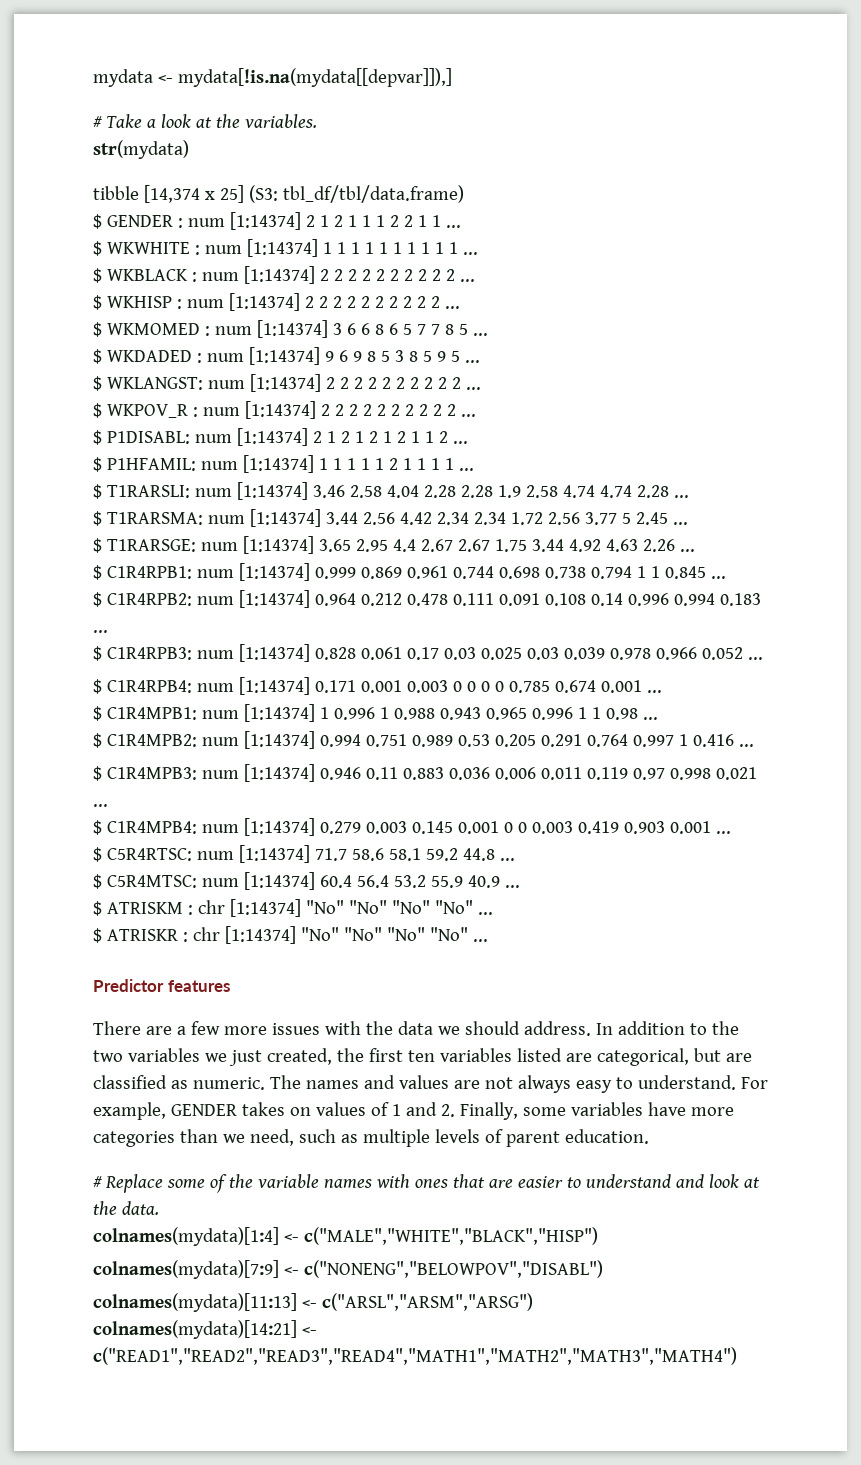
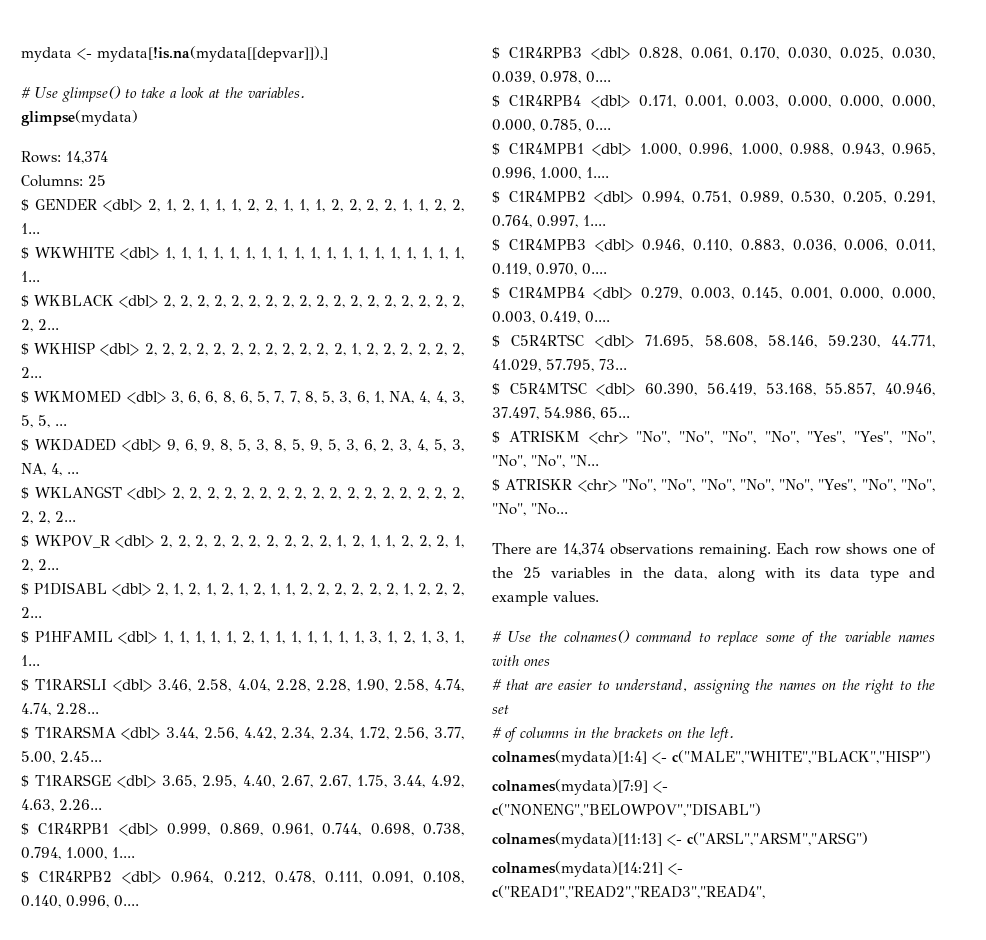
[105,114,142,128] Take -> [34,86,165,102] Use glimpse() to take
[93,140,189,159] [93,185,464,203] [93,212,461,230] [93,239,478,257] [93,266,475,284] [93,293,460,311] [93,320,488,338] [93,347,480,365] [93,374,481,392] [93,401,476,419] [93,428,468,446] [93,455,474,473] [93,482,689,500] [93,509,688,527] [93,536,695,554] [93,563,726,581] [93,590,761,608] [93,630,108,633] [93,644,763,662] [93,677,662,695] [93,704,658,722] [93,731,754,749] [93,764,757,782] [93,804,108,807] [93,818,731,836] [93,845,515,863] [93,872,520,890] [93,899,493,917] [93,926,488,944] [93,979,230,992] [93,1021,739,1036] [93,1048,752,1066] [93,1075,768,1093] [93,1102,734,1120] [93,1129,649,1147] [93,1174,163,1193] str(mydata) // tibble [14,374 x 25] (S3: tbl_df/tbl/data.frame) // $ GENDER : num [1:14374] 2 1 2 1 1 1 2 2 1 1 ... // $ WKWHITE : num [1:14374] 1 1 1 1 1 1 1 1 1 1 ... // $ WKBLACK : num [1:14374] 2 2 2 2 2 2 2 2 2 2 ... // $ WKHISP : num [1:14374] 2 2 2 2 2 2 2 2 2 2 ... // $ WKMOMED : num [1:14374] 3 6 6 8 6 5 7 7 8 5 ... // $ WKDADED : num [1:14374] 9 6 9 8 5 3 8 5 9 5 ... // $ WKLANGST: num [1:14374] 2 2 2 2 2 2 2 2 2 2 ... // $ WKPOV_R : num [1:14374] 2 2 2 2 2 2 2 2 2 2 ... // $ P1DISABL: num [1:14374] 2 1 2 1 2 1 2 1 1 2 ... // $ P1HFAMIL: num [1:14374] 1 1 1 1 1 2 1 1 1 1 ... // $ T1RARSLI: num [1:14374] 3.46 2.58 4.04 2.28 2.28 1.9 2.58 4.74 4.74 2.28 ... // $ T1RARSMA: num [1:14374] 3.44 2.56 4.42 2.34 2.34 1.72 2.56 3.77 5 2.45 ... // $ T1RARSGE: num [1:14374] 3.65 2.95 4.4 2.67 2.67 1.75 3.44 4.92 4.63 2.26 ... // $ C1R4RPB1: num [1:14374] 0.999 0.869 0.961 0.744 0.698 0.738 0.794 1 1 0.845 ... // $ C1R4RPB2: num [1:14374] 0.964 0.212 0.478 0.111 0.091 0.108 0.14 0.996 0.994 0.183 ... // $ C1R4RPB3: num [1:14374] 0.828 0.061 0.17 0.03 0.025 0.03 0.039 0.978 0.966 0.052 ... // $ C1R4RPB4: num [1:14374] 0.171 0.001 0.003 0 0 0 0 0.785 0.674 0.001 ... // $ C1R4MPB1: num [1:14374] 1 0.996 1 0.988 0.943 0.965 0.996 1 1 0.98 ... // $ C1R4MPB2: num [1:14374] 0.994 0.751 0.989 0.53 0.205 0.291 0.764 0.997 1 0.416 ... // $ C1R4MPB3: num [1:14374] 0.946 0.11 0.883 0.036 0.006 0.011 0.119 0.97 0.998 0.021 ... // $ C1R4MPB4: num [1:14374] 0.279 0.003 0.145 0.001 0 0 0.003 0.419 0.903 0.001 ... // $ C5R4RTSC: num [1:14374] 71.7 58.6 58.1 59.2 44.8 ... // $ C5R4MTSC: num [1:14374] 60.4 56.4 53.2 55.9 40.9 ... // $ ATRISKM : chr [1:14374] "No" "No" "No" "No" ... // $ ATRISKR : chr [1:14374] "No" "No" "No" "No" ... // Predictor features // There are a few more issues with the data we should address. In addition to the two variables we just created, the first ten variables listed are categorical, but are classified as numeric. The names and values are not always easy to understand. For example, GENDER takes on values of 1 and 2. Finally, some variables have more categories than we need, such as multiple levels of parent education. // # Replace -> [21,110,138,126] [21,151,108,164] [21,175,106,187] [21,199,465,212] [21,223,40,234] [21,247,464,260] [21,271,40,282] [21,295,464,308] [21,319,59,332] [21,342,465,356] [21,367,42,378] [21,391,464,404] [21,415,67,428] [21,439,464,452] [21,463,79,476] [21,486,465,500] [21,511,76,524] [21,535,464,548] [21,559,59,572] [21,582,464,596] [21,607,42,618] [21,631,464,644] [21,655,40,666] [21,678,465,692] [21,703,99,716] [21,726,464,740] [21,751,102,764] [21,774,465,788] [21,799,102,812] [21,823,464,836] [21,847,135,860] [21,871,464,884] [21,895,139,908] [492,47,935,60] [492,71,611,84] [492,95,935,108] [492,119,611,132] [492,143,935,156] [492,167,609,180] [492,191,935,204] [492,215,606,228] [492,239,935,252] [492,263,607,276] [492,287,935,300] [492,311,610,324] [492,334,935,348] [492,359,627,372] [492,382,935,396] [492,407,630,420] [492,430,935,444] [492,455,599,468] [492,478,935,492] [492,503,568,516] [492,543,936,558] [492,567,935,582] [492,591,599,606] [492,630,759,646] glimpse(mydata) // Rows: 14,374 // Columns: 25 // $ GENDER <dbl> 2, 1, 2, 1, 1, 1, 2, 2, 1, 1, 1, 2, 2, 2, 2, 1, 1, 2, 2, 1... // $ WKWHITE <dbl> 1, 1, 1, 1, 1, 1, 1, 1, 1, 1, 1, 1, 1, 1, 1, 1, 1, 1, 1, 1... // $ WKBLACK <dbl> 2, 2, 2, 2, 2, 2, 2, 2, 2, 2, 2, 2, 2, 2, 2, 2, 2, 2, 2, 2... // $ WKHISP <dbl> 2, 2, 2, 2, 2, 2, 2, 2, 2, 2, 2, 2, 1, 2, 2, 2, 2, 2, 2, 2... // $ WKMOMED <dbl> 3, 6, 6, 8, 6, 5, 7, 7, 8, 5, 3, 6, 1, NA, 4, 4, 3, 5, 5, ... // $ WKDADED <dbl> 9, 6, 9, 8, 5, 3, 8, 5, 9, 5, 3, 6, 2, 3, 4, 5, 3, NA, 4, ... // $ WKLANGST <dbl> 2, 2, 2, 2, 2, 2, 2, 2, 2, 2, 2, 2, 2, 2, 2, 2, 2, 2, 2, 2... // $ WKPOV_R <dbl> 2, 2, 2, 2, 2, 2, 2, 2, 2, 2, 1, 2, 1, 1, 2, 2, 2, 1, 2, 2... // $ P1DISABL <dbl> 2, 1, 2, 1, 2, 1, 2, 1, 1, 2, 2, 2, 2, 2, 2, 1, 2, 2, 2, 2... // $ P1HFAMIL <dbl> 1, 1, 1, 1, 1, 2, 1, 1, 1, 1, 1, 1, 1, 3, 1, 2, 1, 3, 1, 1... // $ T1RARSLI <dbl> 3.46, 2.58, 4.04, 2.28, 2.28, 1.90, 2.58, 4.74, 4.74, 2.28... // $ T1RARSMA <dbl> 3.44, 2.56, 4.42, 2.34, 2.34, 1.72, 2.56, 3.77, 5.00, 2.45... // $ T1RARSGE <dbl> 3.65, 2.95, 4.40, 2.67, 2.67, 1.75, 3.44, 4.92, 4.63, 2.26... // $ C1R4RPB1 <dbl> 0.999, 0.869, 0.961, 0.744, 0.698, 0.738, 0.794, 1.000, 1.... // $ C1R4RPB2 <dbl> 0.964, 0.212, 0.478, 0.111, 0.091, 0.108, 0.140, 0.996, 0.... // $ C1R4RPB3 <dbl> 0.828, 0.061, 0.170, 0.030, 0.025, 0.030, 0.039, 0.978, 0.... // $ C1R4RPB4 <dbl> 0.171, 0.001, 0.003, 0.000, 0.000, 0.000, 0.000, 0.785, 0.... // $ C1R4MPB1 <dbl> 1.000, 0.996, 1.000, 0.988, 0.943, 0.965, 0.996, 1.000, 1.... // $ C1R4MPB2 <dbl> 0.994, 0.751, 0.989, 0.530, 0.205, 0.291, 0.764, 0.997, 1.... // $ C1R4MPB3 <dbl> 0.946, 0.110, 0.883, 0.036, 0.006, 0.011, 0.119, 0.970, 0.... // $ C1R4MPB4 <dbl> 0.279, 0.003, 0.145, 0.001, 0.000, 0.000, 0.003, 0.419, 0.... // $ C5R4RTSC <dbl> 71.695, 58.608, 58.146, 59.230, 44.771, 41.029, 57.795, 73... // $ C5R4MTSC <dbl> 60.390, 56.419, 53.168, 55.857, 40.946, 37.497, 54.986, 65... // $ ATRISKM <chr> "No", "No", "No", "No", "Yes", "Yes", "No", "No", "No", "N... // $ ATRISKR <chr> "No", "No", "No", "No", "No", "Yes", "No", "No", "No", "No... // There are 14,374 observations remaining. Each row shows one of the 25 variables in the data, along with its data type and example values. // # Use the colnames() command to replace
(448, 1183) none -> [492,679,502,690] // #
[585,1174,760,1188] [93,1201,159,1215] understand and look at the data. -> [614,679,935,694] [492,705,509,714] [492,727,734,742] understand, assigning the names on the right to the set // # of columns in the brackets on the left.
[93,1347,737,1365] c("READ1","READ2","READ3","READ4","MATH1","MATH2","MATH3","MATH4") -> [492,885,765,899] c("READ1","READ2","READ3","READ4",

